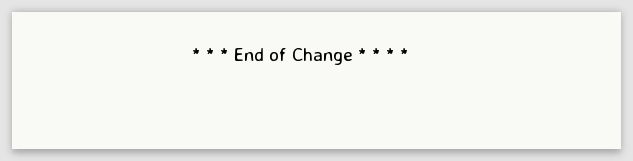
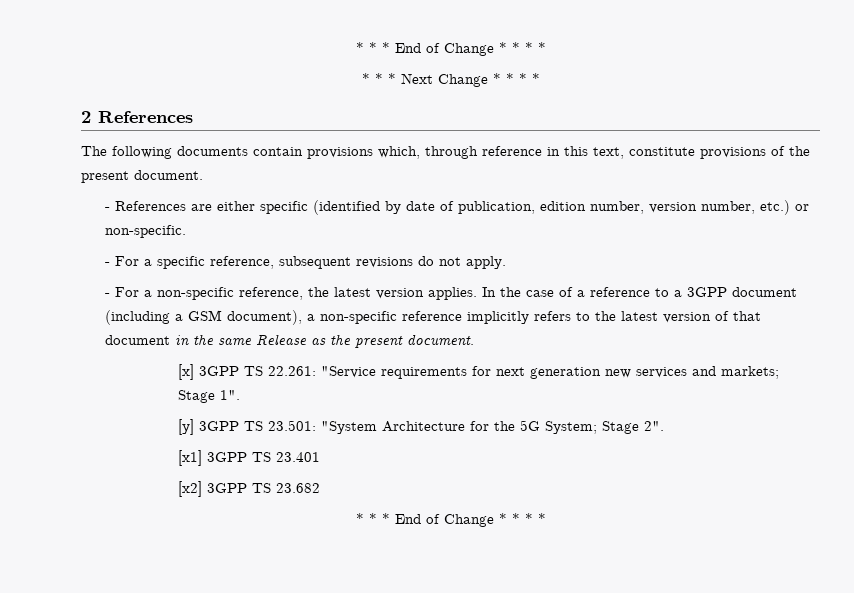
(410, 54) none -> [361,73,540,87] [81,111,193,123] [81,146,810,159] [81,170,203,183] [105,200,810,215] [105,225,187,238] [105,256,507,269] [105,287,798,300] [105,310,762,325] [105,334,475,348] [177,364,779,380] [177,390,240,403] [177,419,664,435] [177,450,320,466] [177,481,320,497] [355,513,546,527] // * * * Next Change * * * * // 2 References // The following documents contain provisions which, through reference in this text, constitute provisions of the present document. // - References are either specific (identified by date of publication, edition number, version number, etc.) or non-specific. // - For a specific reference, subsequent revisions do not apply. // - For a non-specific reference, the latest version applies. In the case of a reference to a 3GPP document (including a GSM document), a non-specific reference implicitly refers to the latest version of that document in the same Release as the present document. // [x] 3GPP TS 22.261: "Service requirements for next generation new services and markets; Stage 1". // [y] 3GPP TS 23.501: "System Architecture for the 5G System; Stage 2". // [x1] 3GPP TS 23.401 // [x2] 3GPP TS 23.682 // * * * End of Change * * * *

